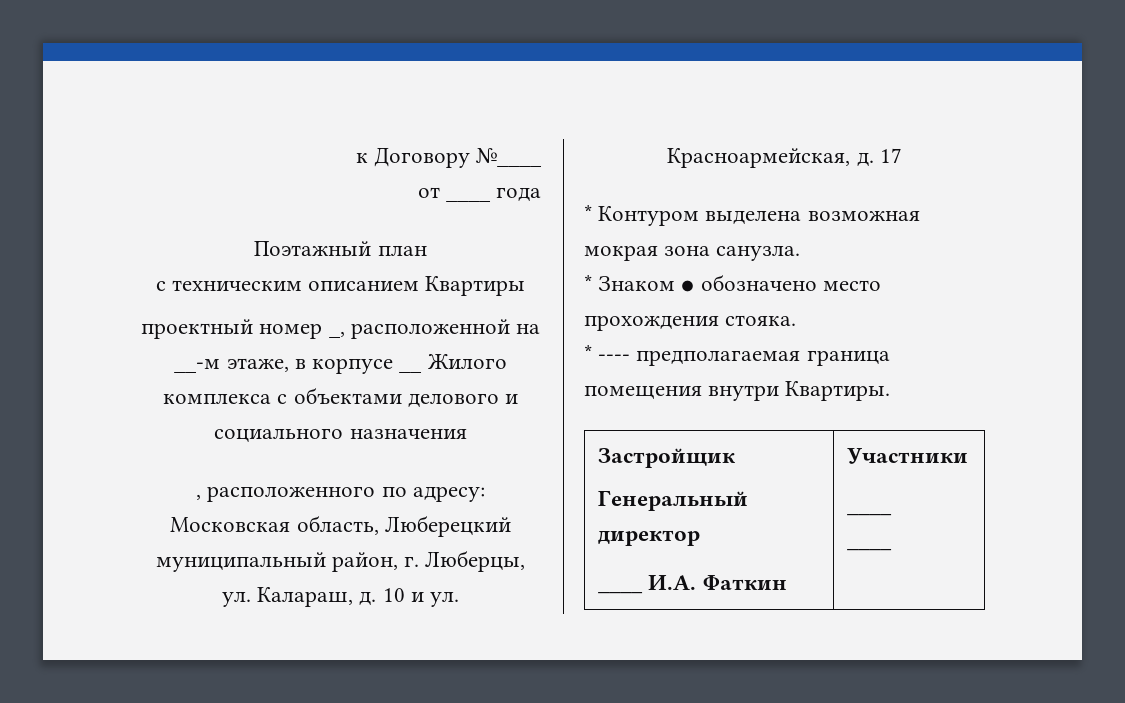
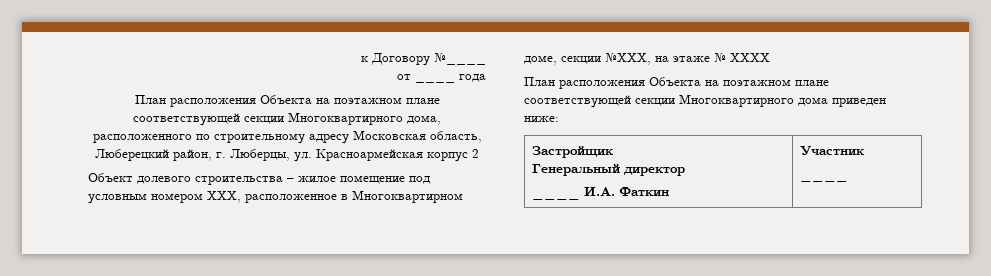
[254,241,427,256] [155,276,526,296] [141,319,540,339] [174,358,423,374] [427,354,507,369] [163,387,518,408] [214,428,467,443] [196,486,485,502] Поэтажный план // с техническим описанием Квартиры // проектный номер _, расположенной на __-м этаже, в корпусе __ Жилого комплекса с объектами делового и социального назначения // , расположенного по адресу: -> [134,95,440,107] [133,112,441,126] [92,133,349,144] План расположения Объекта на поэтажном плане соответствующей секции Многоквартирного дома, расположенного по строительному адресу
[155,552,326,572] муниципальный -> (169, 155) none
[257,587,460,607] [667,148,902,168] [584,204,920,226] [584,245,801,261] [584,274,881,292] [584,315,797,331] [584,344,890,366] [584,381,891,401] Калараш, д. 10 и ул. Красноармейская, д. 17 // * Контуром выделена возможная мокрая зона санузла. // * Знаком ● обозначено место прохождения стояка. // * ---- предполагаемая граница помещения внутри Квартиры. -> [316,149,479,162] [88,173,431,185] [88,190,463,204] [524,52,770,65] [524,77,829,89] [524,94,886,108] [524,116,559,122] Красноармейская корпус 2 // Объект долевого строительства – жилое помещение под условным номером ХХХ, расположенное в Многоквартирном доме, секции №ХХХ, на этаже № ХХХХ // План расположения Объекта на поэтажном плане соответствующей секции Многоквартирного дома приведен ниже:
[847,448,969,464] [847,512,893,516] [847,547,893,551] Участники // ____ // ____ -> [800,146,866,155] [800,178,849,182] Участник // ____

